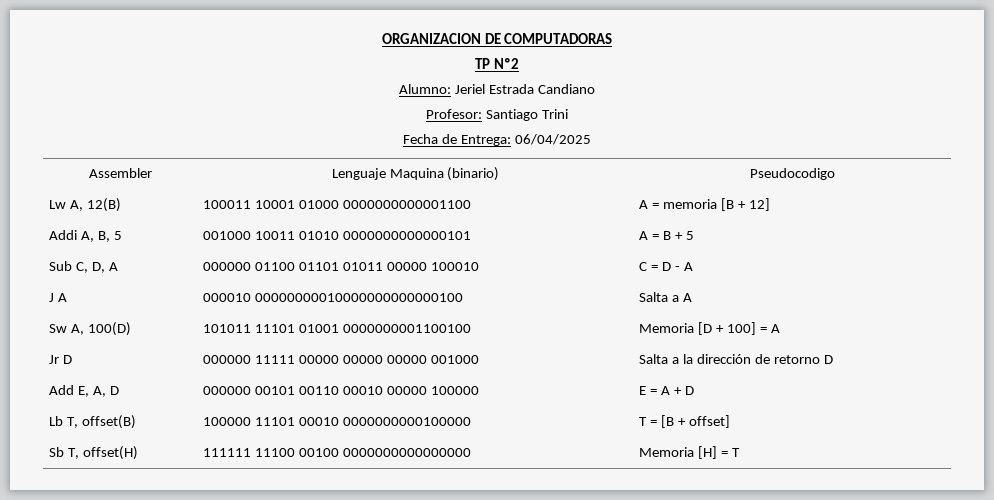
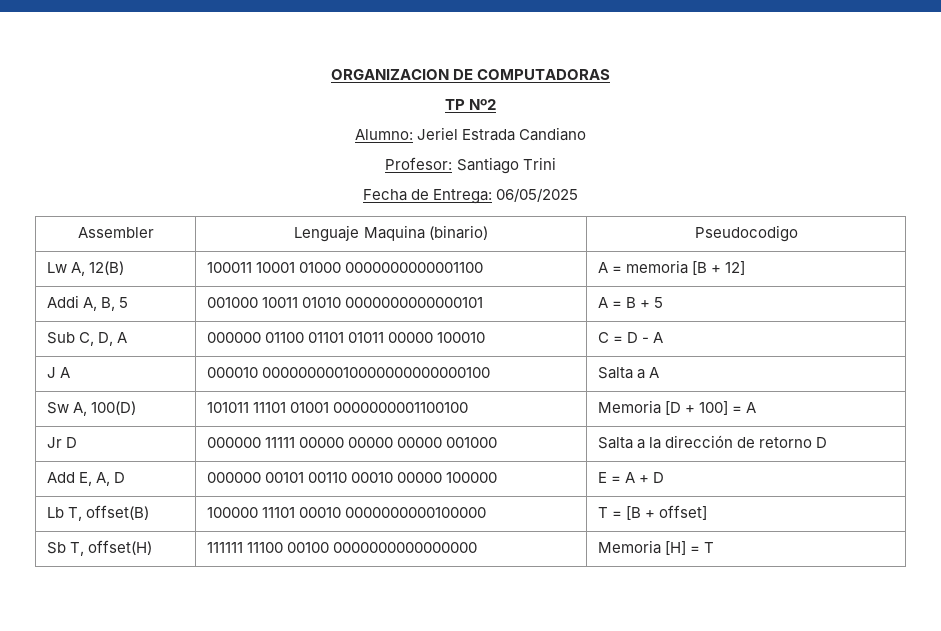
[514,134,591,145] 06/04/2025 -> [496,188,579,202] 06/05/2025

